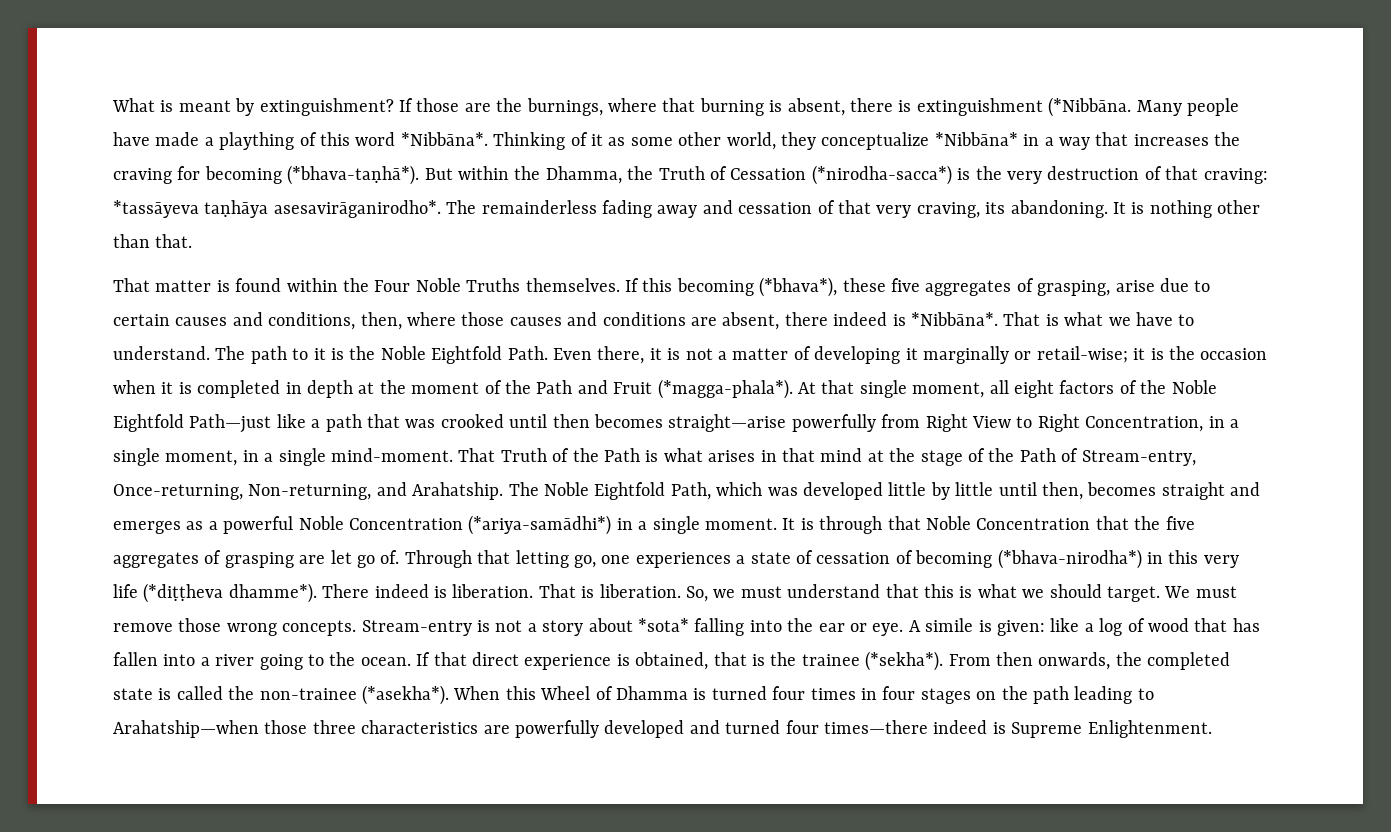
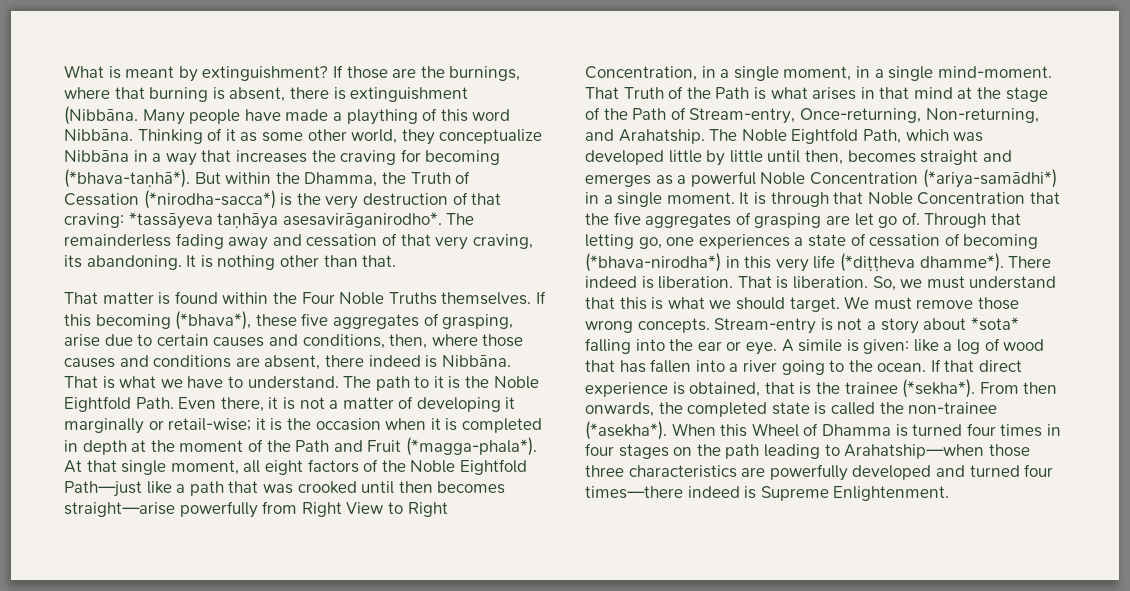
[1048,97,1132,117] (*Nibbāna. -> [64,106,138,125] (Nibbāna.
[400,132,488,146] *Nibbāna*. -> [64,129,133,141] Nibbāna.
[934,132,1018,146] *Nibbāna* -> [64,150,129,162] Nibbāna
[910,312,998,326] *Nibbāna*. -> [441,355,511,367] Nibbāna.

